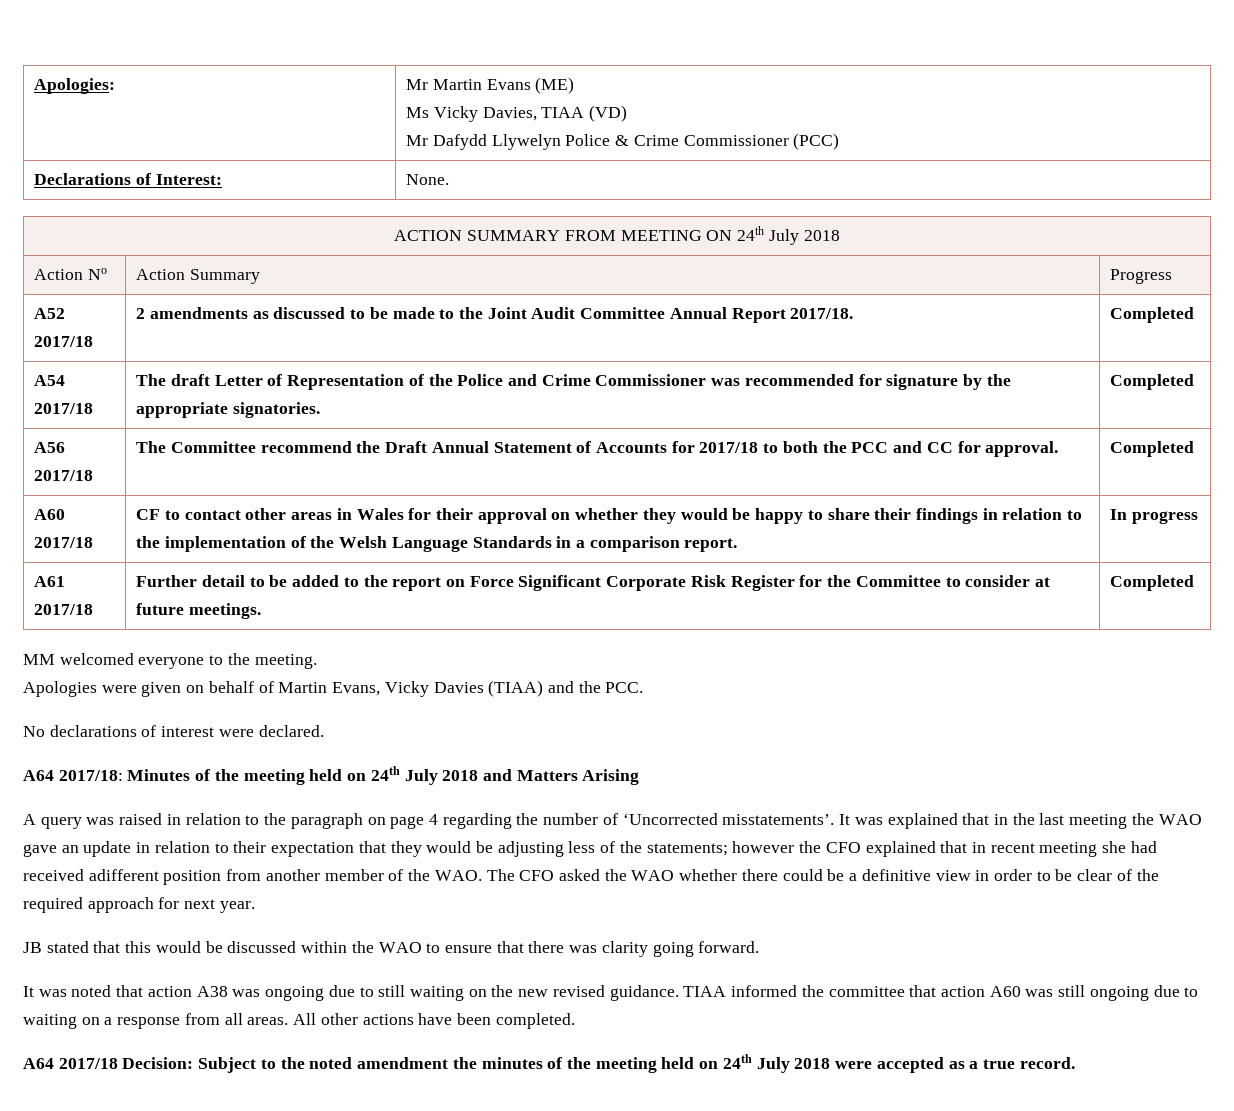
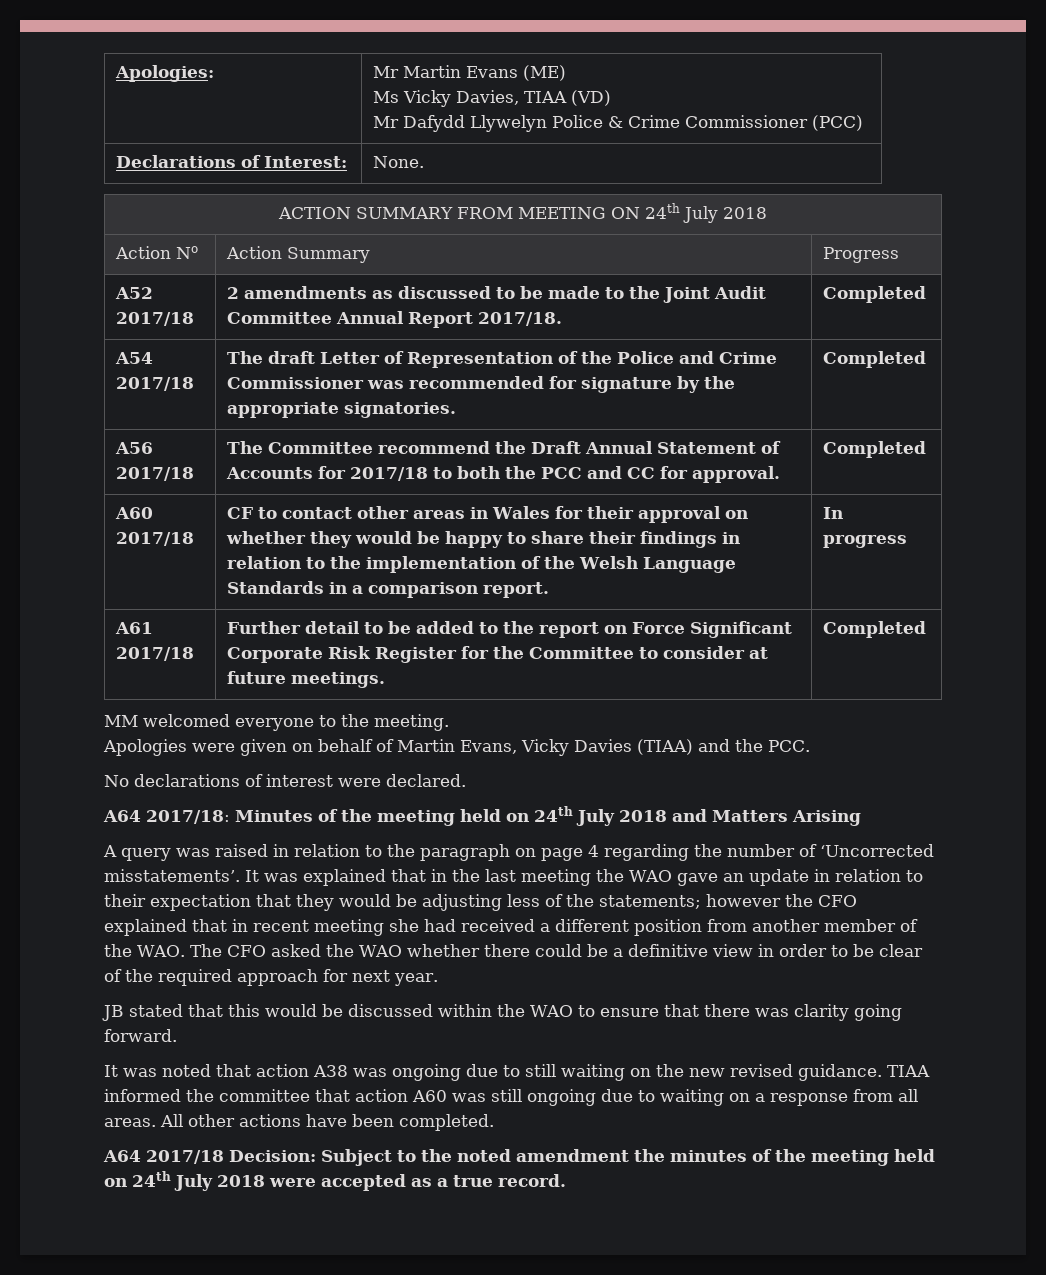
[88,869,159,881] adifferent -> [540,919,629,932] a different

